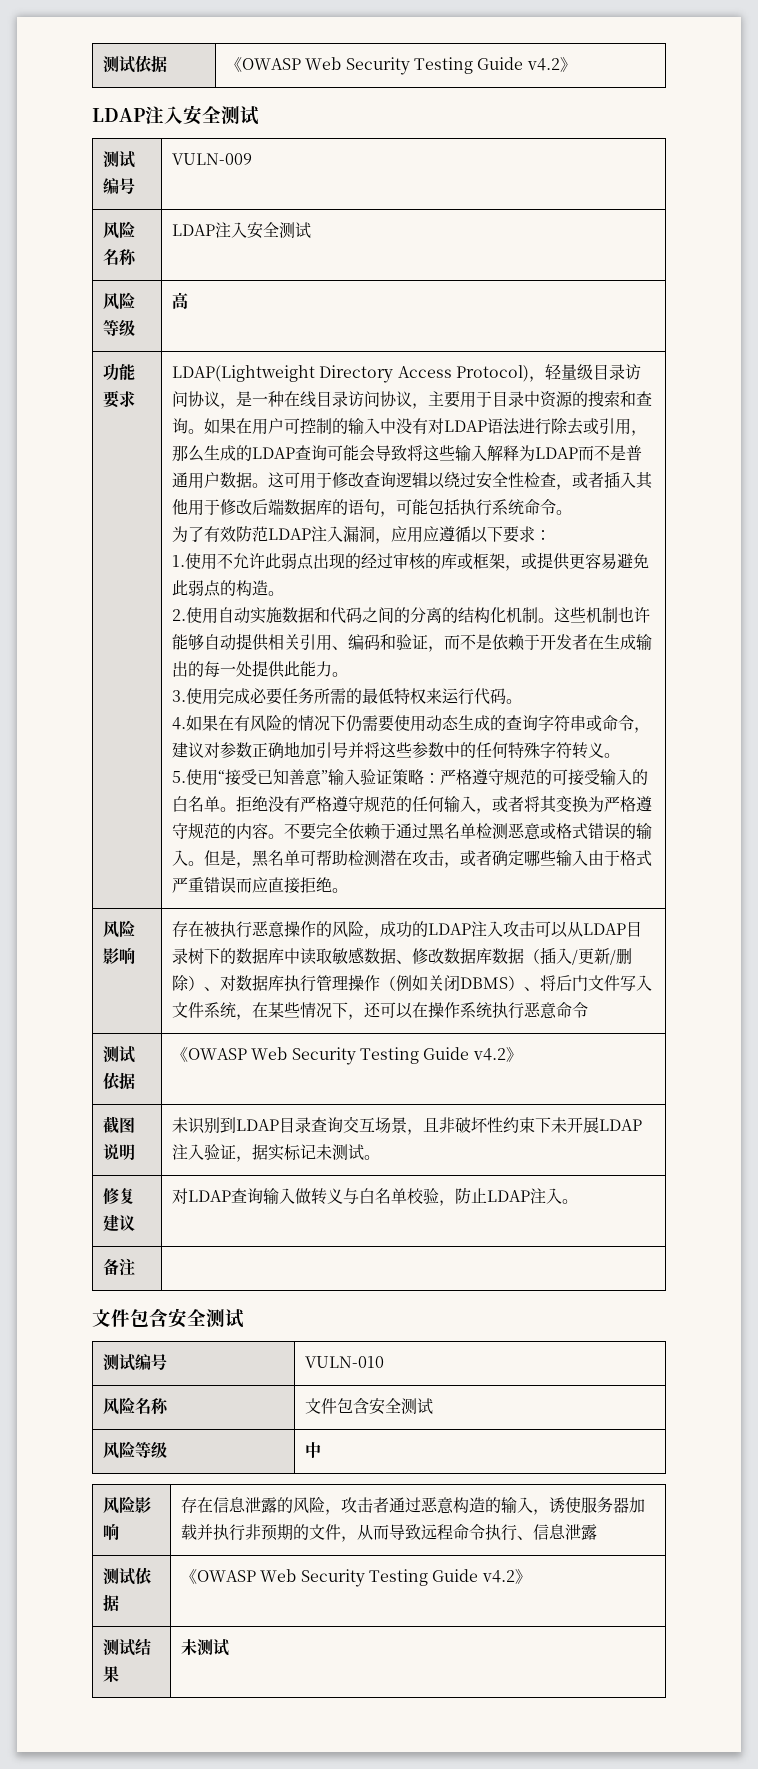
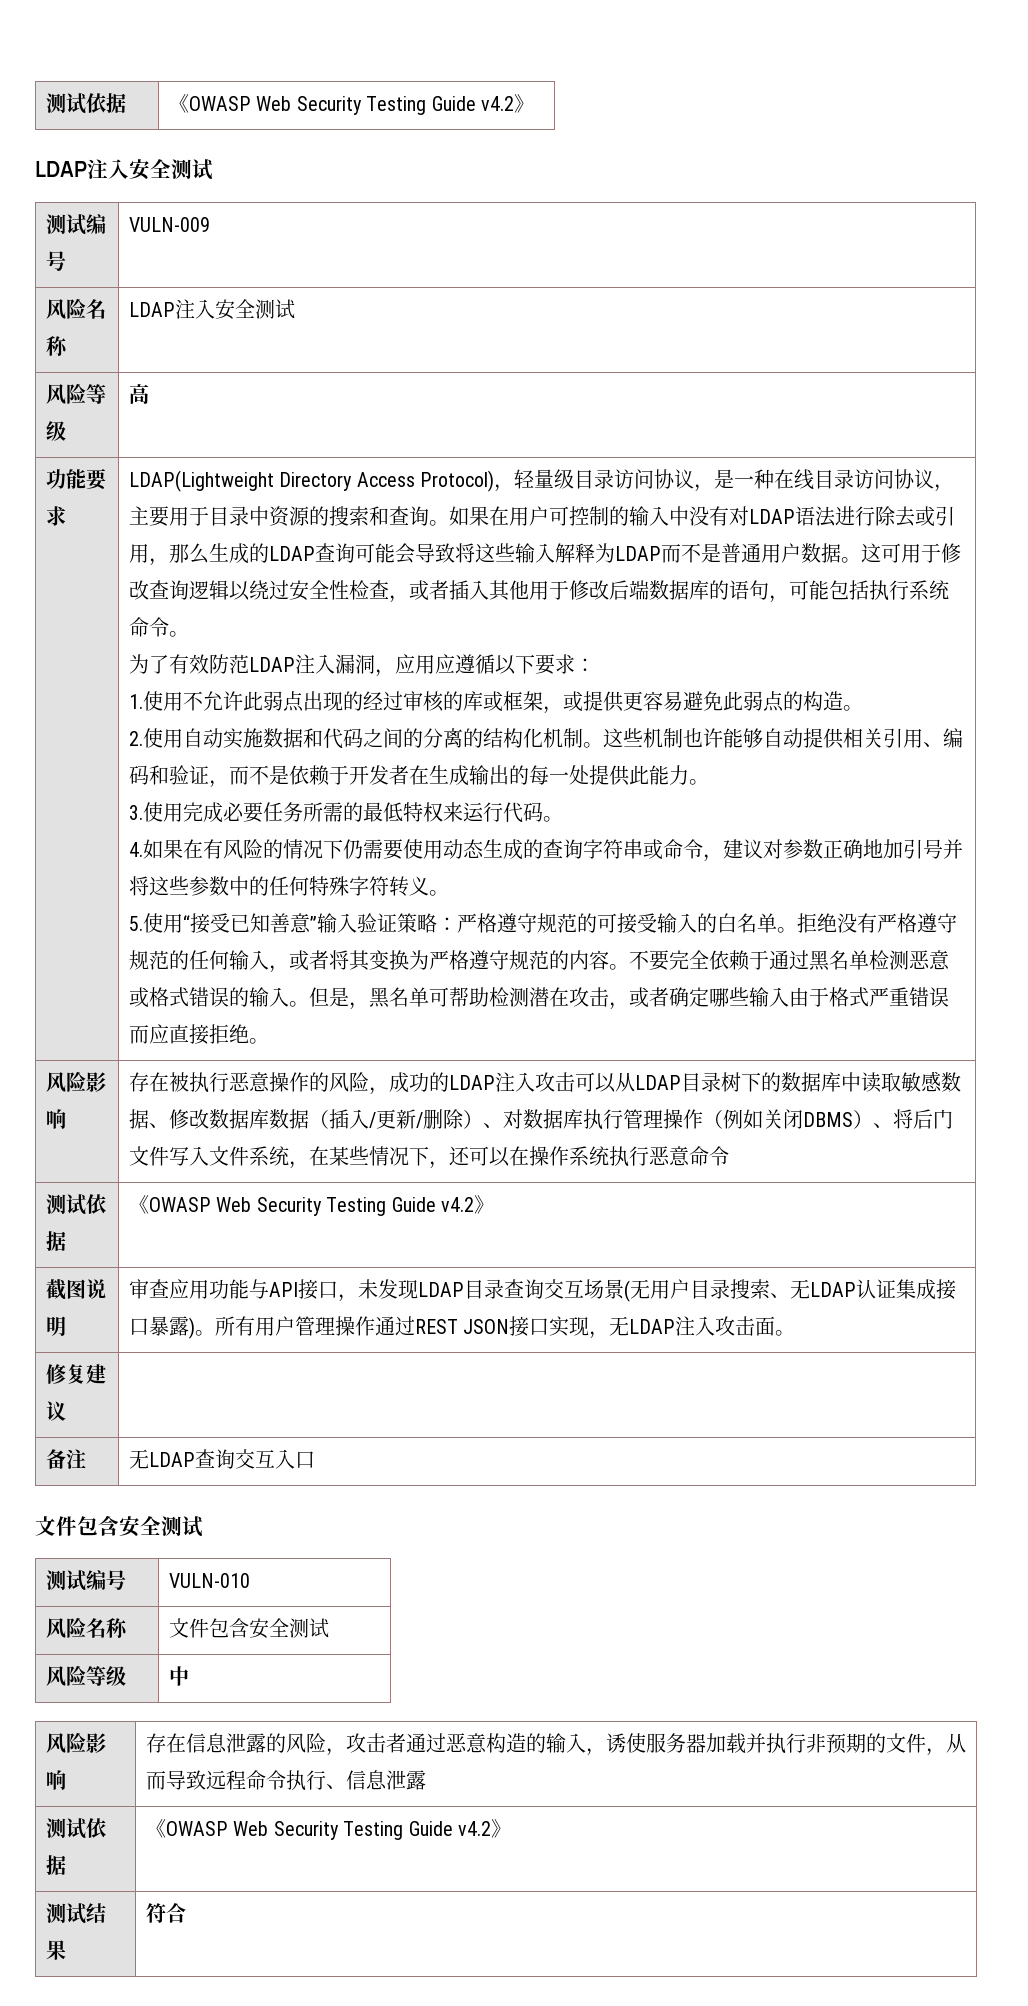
[172,1117,237,1134] 未识别到 -> [128,1279,418,1302] 审查应用功能与API接口，未发现
[407,1117,643,1135] [172,1144,381,1162] [103,1187,136,1205] [103,1214,136,1232] [172,1187,579,1206] [103,1258,136,1276] ，且非破坏性约束下未开展LDAP注入验证，据实标记未测试。 // 修复建议 | 对LDAP查询输入做转义与白名单校验，防止LDAP注入。 // 备注 | -> [623,1279,956,1302] [128,1316,796,1339] [45,1364,106,1384] [45,1401,66,1421] [45,1449,86,1469] [128,1449,315,1469] (无用户目录搜索、无LDAP认证集成接口暴露)。所有用户管理操作通过REST JSON接口实现，无LDAP注入攻击面。 // 修复建议 | // 备注 | 无LDAP查询交互入口
[181,1639,230,1656] 未测试 -> [145,1903,186,1923] 符合

